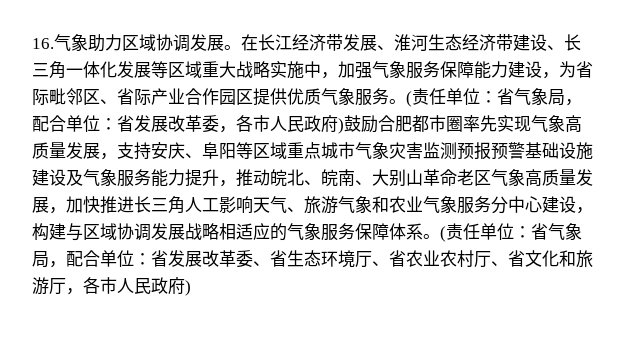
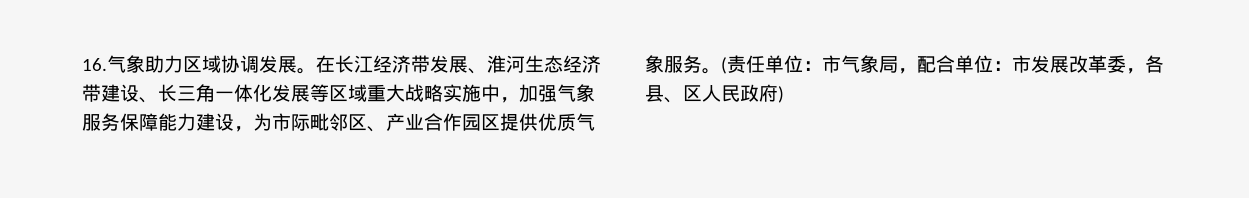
[576,61,593,78] 省 -> [272,113,291,131] 市
[117,88,151,106] 省际 -> (386, 129) none
[497,88,582,106] [32,115,134,132] 省气象局，配合单位：省 -> [822,55,1031,74] 市气象局，配合单位：市
[253,115,582,134] [32,142,593,160] [32,169,593,187] [32,196,593,214] [32,223,582,242] [32,250,593,268] [32,277,191,296] 市人民政府)鼓励合肥都市圈率先实现气象高质量发展，支持安庆、阜阳等区域重点城市气象灾害监测预报预警基础设施建设及气象服务能力提升，推动皖北、皖南、大别山革命老区气象高质量发展，加快推进长三角人工影响天气、旅游气象和农业气象服务分中心建设，构建与区域协调发展战略相适应的气象服务保障体系。(责任单位：省气象局，配合单位：省发展改革委、省生态环境厅、省农业农村厅、省文化和旅游厅，各市人民政府) -> [645,84,784,103] 县、区人民政府)

